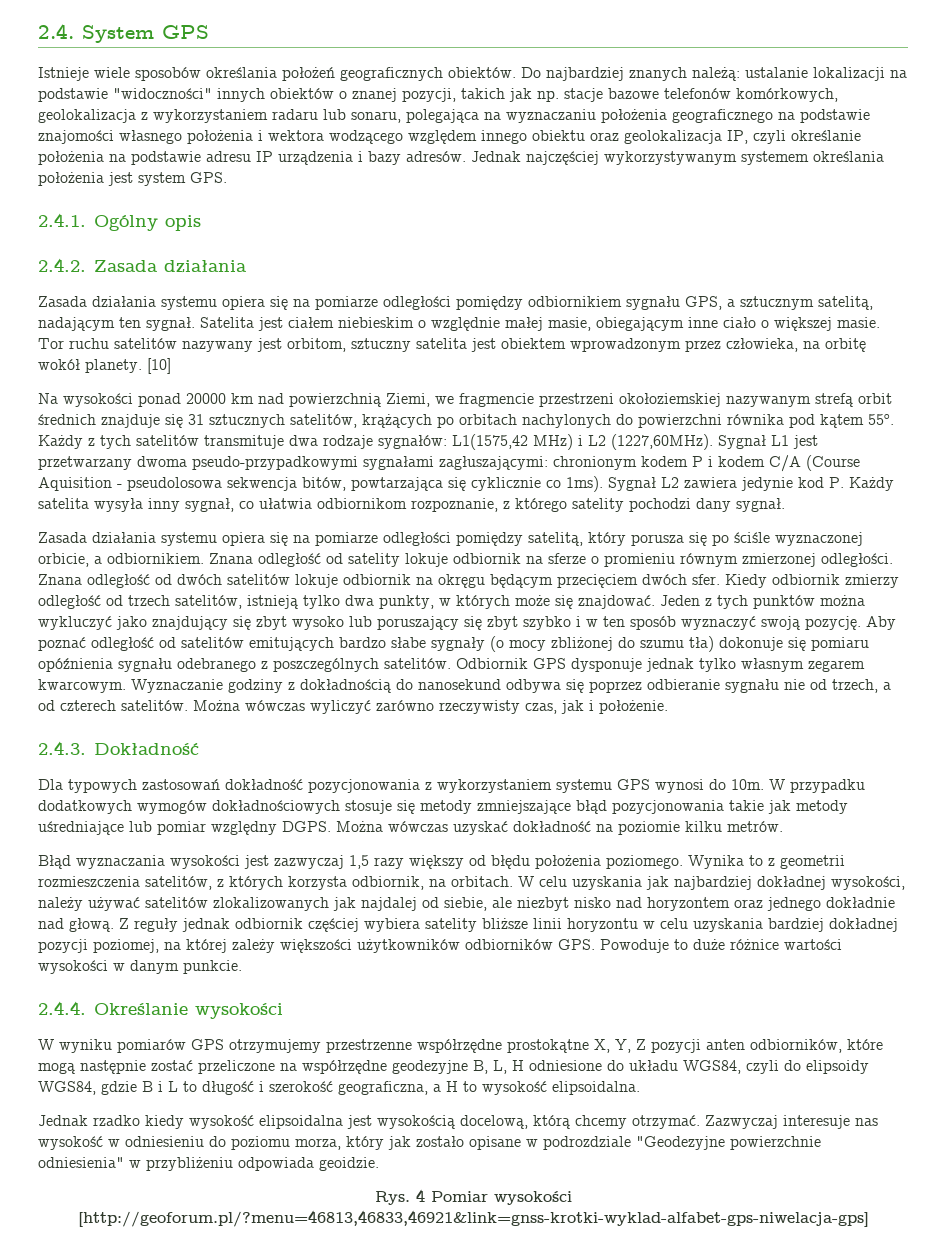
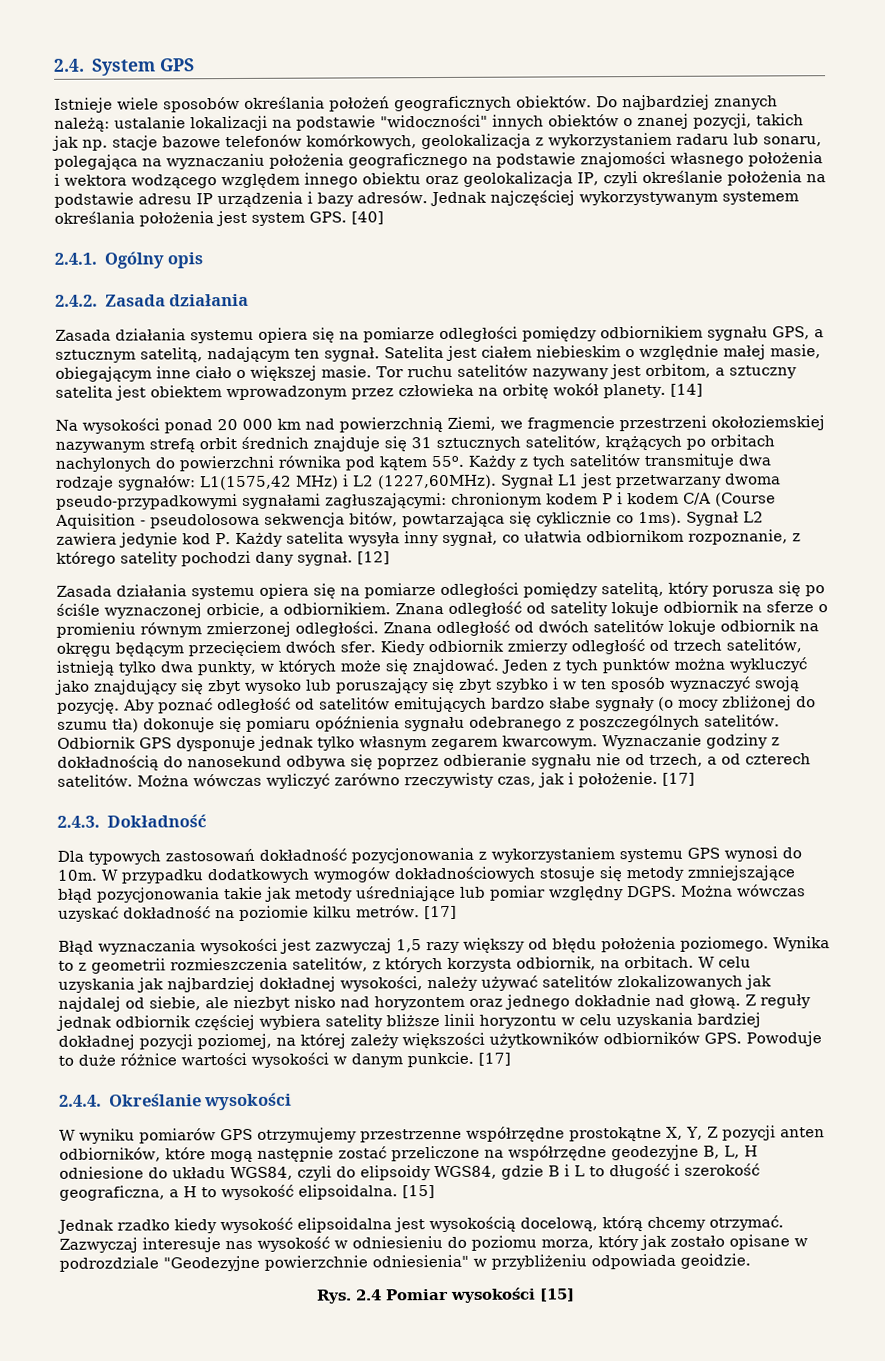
(227, 177) none -> [351,211,384,225] [40]
(346, 345) none -> [714,367,725,376] a
[726,338,798,352] człowieka, -> [398,383,474,397] człowieka
[147,358,171,374] [10] -> [669,383,703,397] [14]
[186,393,226,404] 20000 -> [217,418,273,431] 20 000
(785, 505) none -> [357,551,390,565] [12]
(668, 707) none -> [661,772,695,786] [17]
(783, 826) none -> [423,905,457,920] [17]
(242, 967) none -> [478,1052,511,1066] [17]
(640, 1088) none -> [402,1185,435,1199] [15]
[415,1189,425,1202] 4 -> [355,1289,382,1301] 2.4
[77,1210,869,1227] [http://geoforum.pl/?menu=46813,46833,46921&link=gnss-krotki-wyklad-alfabet-gps-niwelacja-gps] -> [539,1288,575,1302] [15]

